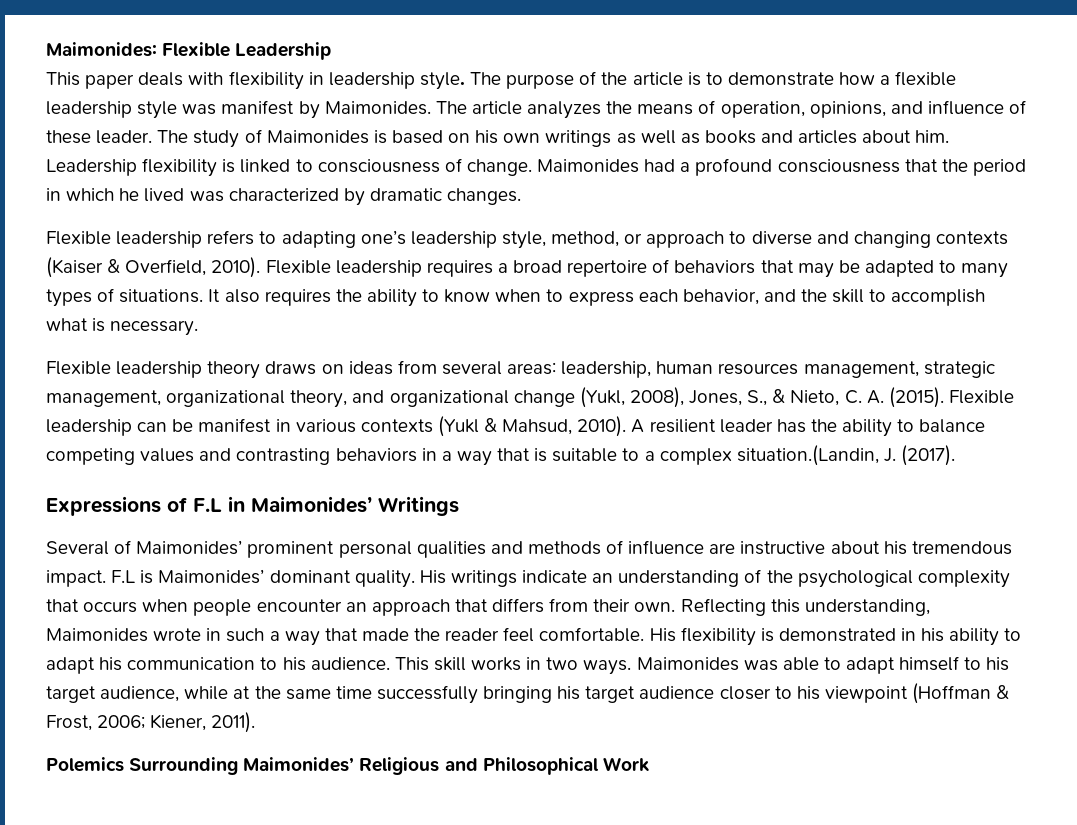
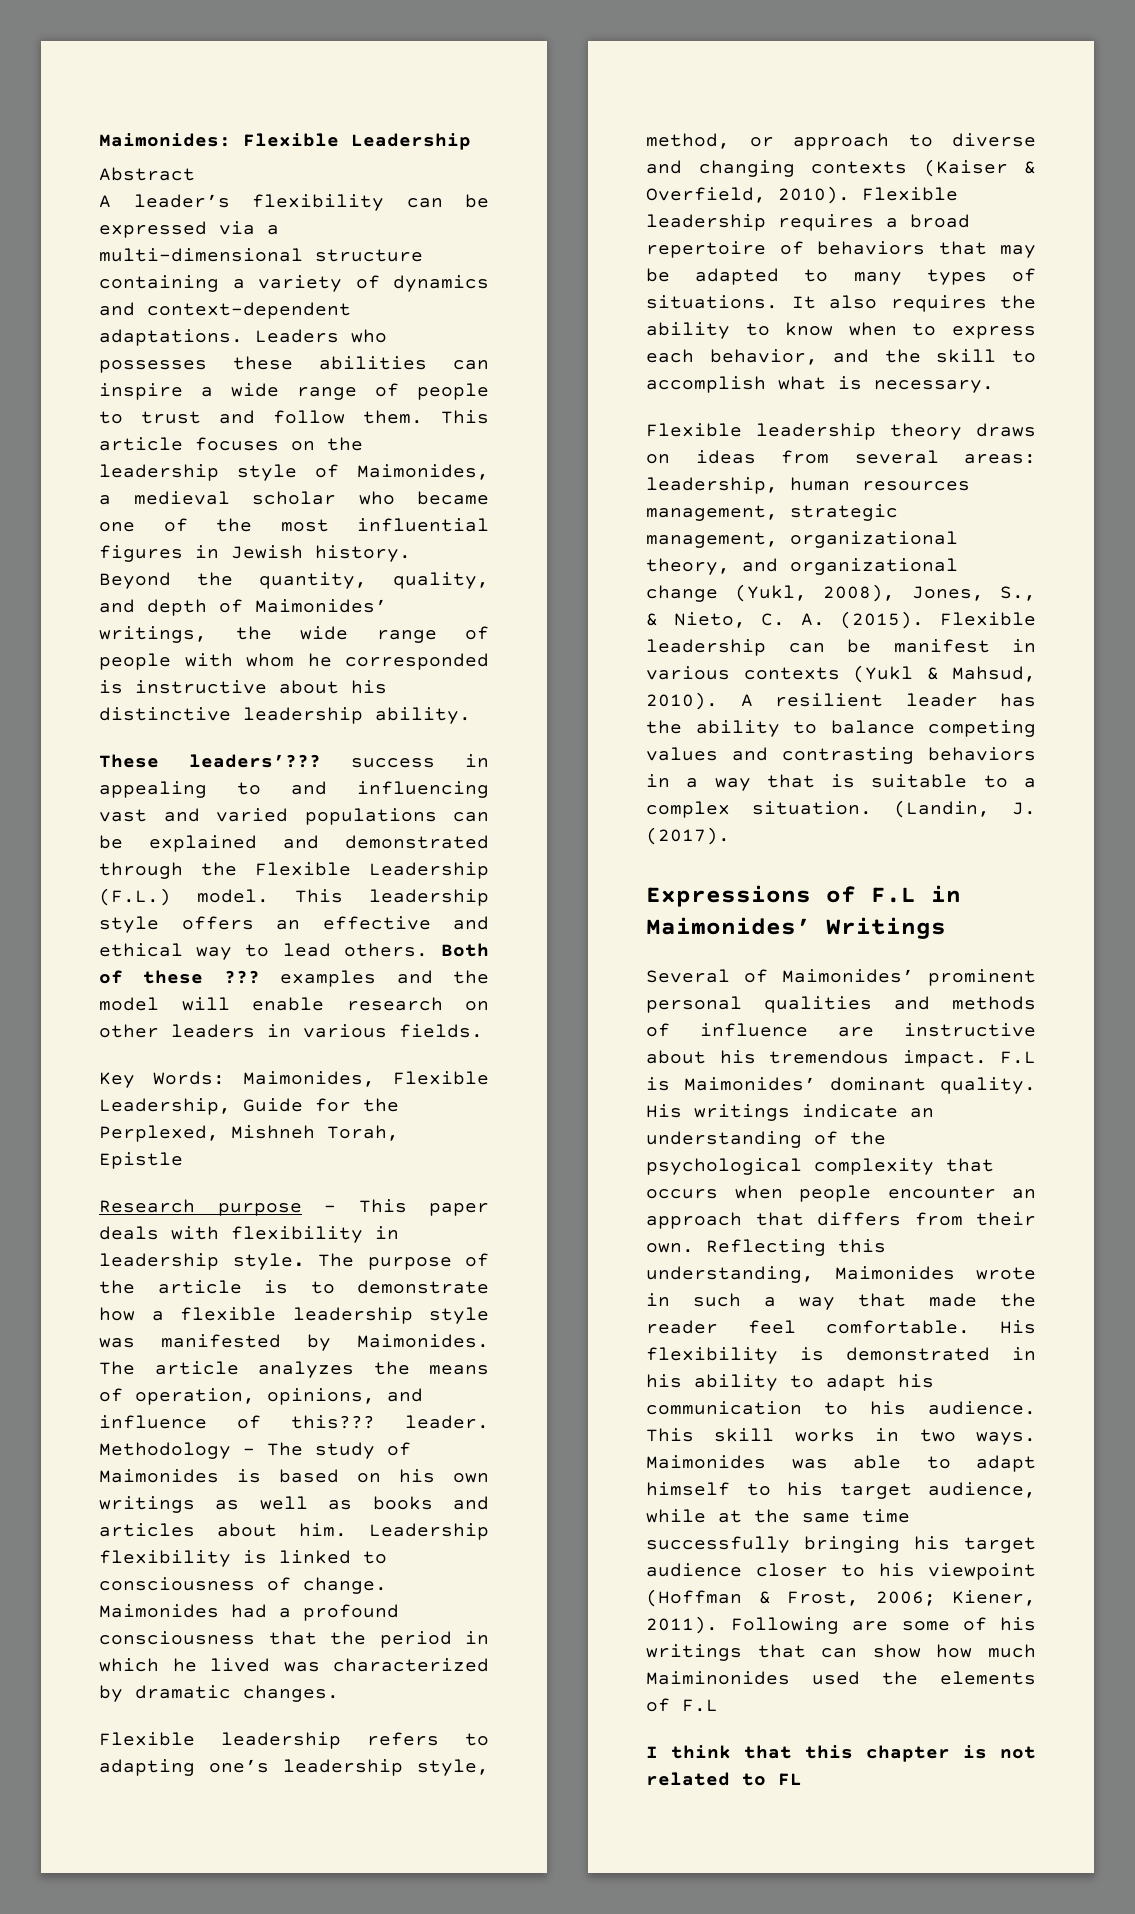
(332, 51) none -> [99,167,195,181] [99,194,489,211] [99,221,279,238] [99,248,423,262] [99,275,489,292] [99,302,351,319] [99,329,387,346] [99,356,489,373] [99,383,489,400] [99,410,489,424] [99,437,363,451] [99,464,489,481] [99,491,489,505] [99,518,489,532] [99,545,411,562] [99,572,489,589] [99,599,387,616] [99,626,489,643] [99,653,489,670] [99,680,387,694] [99,707,471,724] [99,754,489,768] [99,781,489,798] [99,808,489,825] [99,835,489,852] [99,862,489,879] [99,888,489,906] [99,916,489,933] [99,943,489,960] [99,970,489,987] [99,997,489,1011] [99,1024,483,1038] [99,1071,489,1088] [99,1098,399,1115] [99,1125,399,1142] [99,1152,183,1169] [99,1199,336,1216] Abstract // A leader’s flexibility can be expressed via a multi-dimensional structure containing a variety of dynamics and context-dependent adaptations. Leaders who possesses these abilities can inspire a wide range of people to trust and follow them. This article focuses on the leadership style of Maimonides, a medieval scholar who became one of the most influential figures in Jewish history. Beyond the quantity, quality, and depth of Maimonides’ writings, the wide range of people with whom he corresponded is instructive about his distinctive leadership ability. // These leaders’??? success in appealing to and influencing vast and varied populations can be explained and demonstrated through the Flexible Leadership (F.L.) model. This leadership style offers an effective and ethical way to lead others. Both of these ??? examples and the model will enable research on other leaders in various fields. // Key Words: Maimonides, Flexible Leadership, Guide for the Perplexed, Mishneh Torah, Epistle // Research purpose -
[221,100,295,115] manifest -> [161,1334,281,1348] manifested
[46,130,153,144] these leader. -> [291,1415,489,1429] [99,1442,255,1459] this??? leader. Methodology -
[736,445,879,466] situation.(Landin, -> [752,800,990,818] situation. (Landin,
[46,757,649,775] // Polemics Surrounding Maimonides’ Religious and Philosophical Work -> [731,1617,1036,1634] [646,1644,1036,1661] [646,1671,1036,1685] [646,1698,718,1712] [646,1745,1036,1762] [646,1772,802,1786] Following are some of his writings that can show how much Maiminonides used the elements of F.L // I think that this chapter is not related to FL

